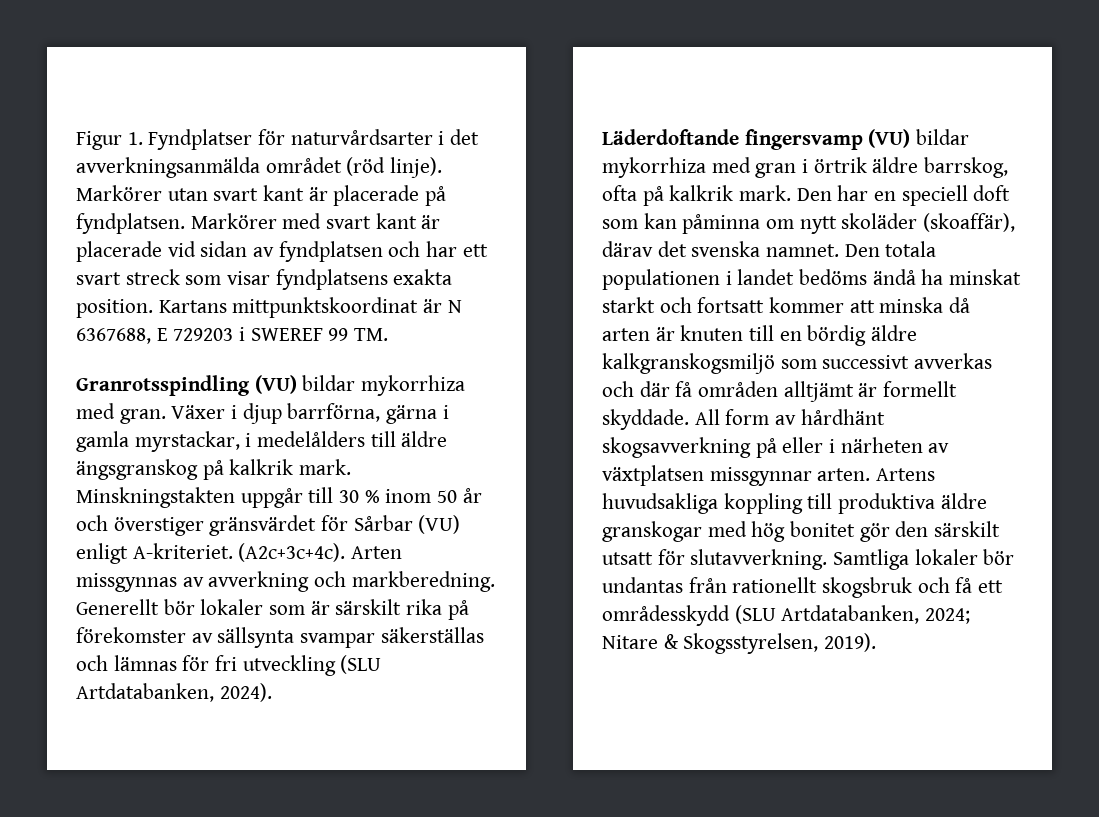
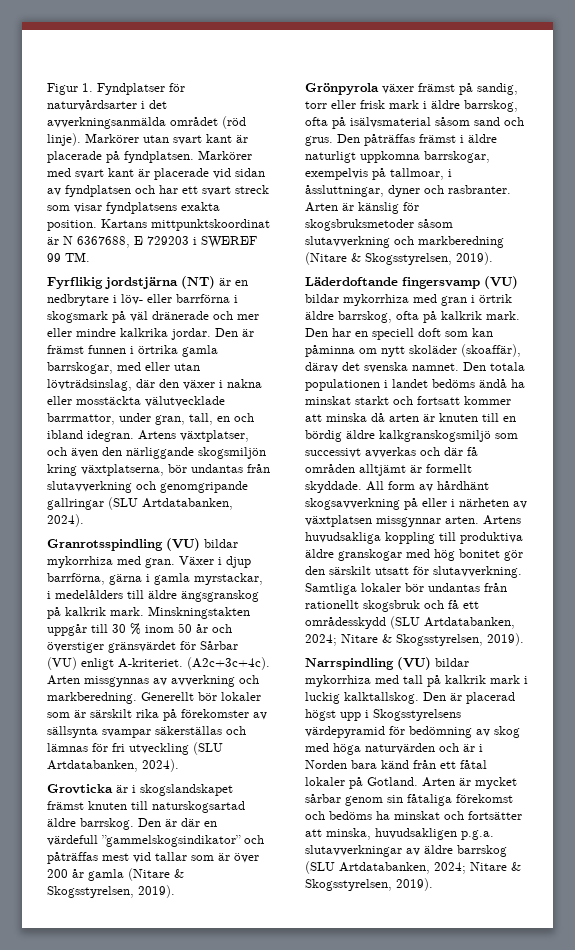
(389, 334) none -> [47,276,248,289] [47,294,238,306] [47,311,259,323] [47,328,254,340] [47,345,218,357] [47,362,200,374] [47,379,262,391] [47,396,225,407] [47,413,254,425] [47,430,249,442] [47,447,266,459] [47,464,270,476] [47,481,248,493] [47,497,233,510] [47,514,84,527] // Fyrflikig jordstjärna (NT) är en nedbrytare i löv- eller barrförna i skogsmark på väl dränerade och mer eller mindre kalkrika jordar. Den är främst funnen i örtrika gamla barrskogar, med eller utan lövträdsinslag, där den växer i nakna eller mosstäckta välutvecklade barrmattor, under gran, tall, en och ibland idegran. Artens växtplatser, och även den närliggande skogsmiljön kring växtplatserna, bör undantas från slutavverkning och genomgripande gallringar (SLU Artdatabanken, 2024).
(272, 692) none -> [47,784,233,796] [47,801,245,813] [47,818,217,830] [47,835,264,847] [47,852,259,864] [47,868,184,881] [47,885,175,898] [305,83,518,95] [305,100,518,112] [305,117,524,129] [305,134,497,146] [305,151,490,163] [305,168,452,180] [305,185,511,197] [305,202,419,214] [305,219,453,231] [305,236,504,248] [305,252,493,265] // Grovticka är i skogslandskapet främst knuten till naturskogsartad äldre barrskog. Den är där en värdefull ”gammelskogsindikator” och påträffas mest vid tallar som är över 200 år gamla (Nitare & Skogsstyrelsen, 2019). // Grönpyrola växer främst på sandig, torr eller frisk mark i äldre barrskog, ofta på isälvsmaterial såsom sand och grus. Den påträffas främst i äldre naturligt uppkomna barrskogar, exempelvis på tallmoar, i åssluttningar, dyner och rasbranter. Arten är känslig för skogsbruksmetoder såsom slutavverkning och markberedning (Nitare & Skogsstyrelsen, 2019).
(877, 642) none -> [305,657,469,670] [305,675,528,687] [305,692,515,704] [305,709,461,721] [305,726,520,738] [305,743,483,755] [305,760,487,769] [305,777,517,789] [305,794,513,806] [305,811,522,820] [305,828,494,840] [305,845,507,857] [305,861,521,874] [305,878,433,891] // Narrspindling (VU) bildar mykorrhiza med tall på kalkrik mark i luckig kalktallskog. Den är placerad högst upp i Skogsstyrelsens värdepyramid för bedömning av skog med höga naturvärden och är i Norden bara känd från ett fåtal lokaler på Gotland. Arten är mycket sårbar genom sin fåtaliga förekomst och bedöms ha minskat och fortsätter att minska, huvudsakligen p.g.a. slutavverkningar av äldre barrskog (SLU Artdatabanken, 2024; Nitare & Skogsstyrelsen, 2019).

